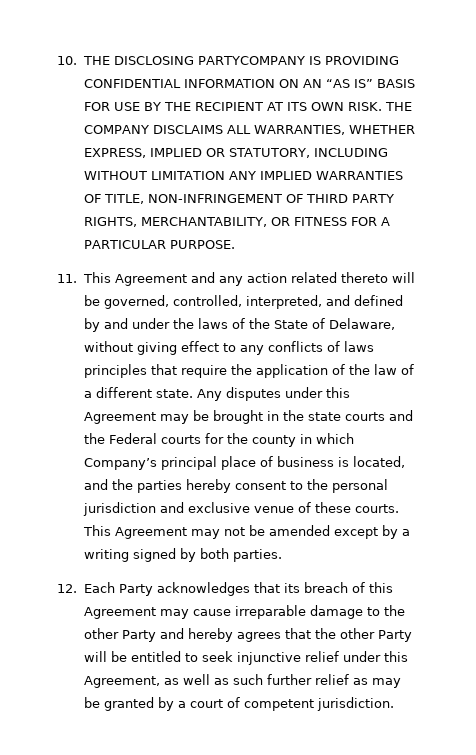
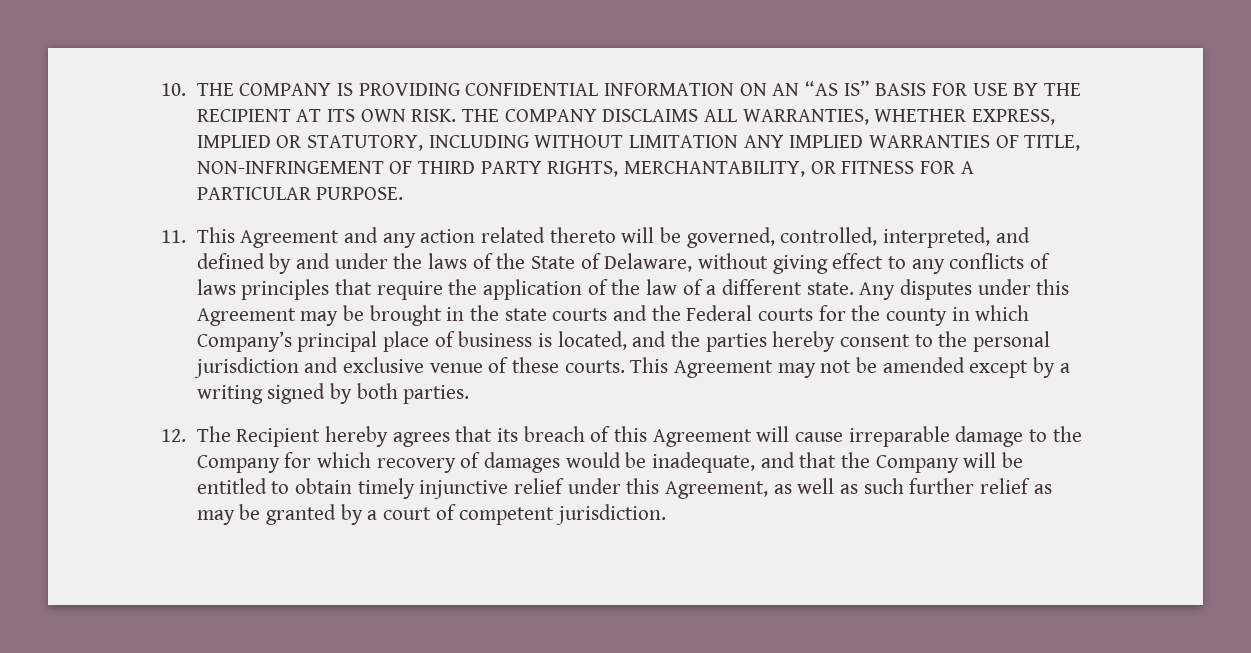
[113,56,305,65] DISCLOSING PARTYCOMPANY -> [239,83,332,96] COMPANY
[83,582,250,596] Each Party acknowledges -> [196,426,450,447] The Recipient hereby agrees
[159,609,189,619] may -> [756,426,790,442] will
[83,628,412,642] other Party and hereby agrees that the other Party -> [196,452,959,473] Company for which recovery of damages would be inadequate, and that the Company
[201,651,233,662] seek -> [294,478,415,499] obtain timely

